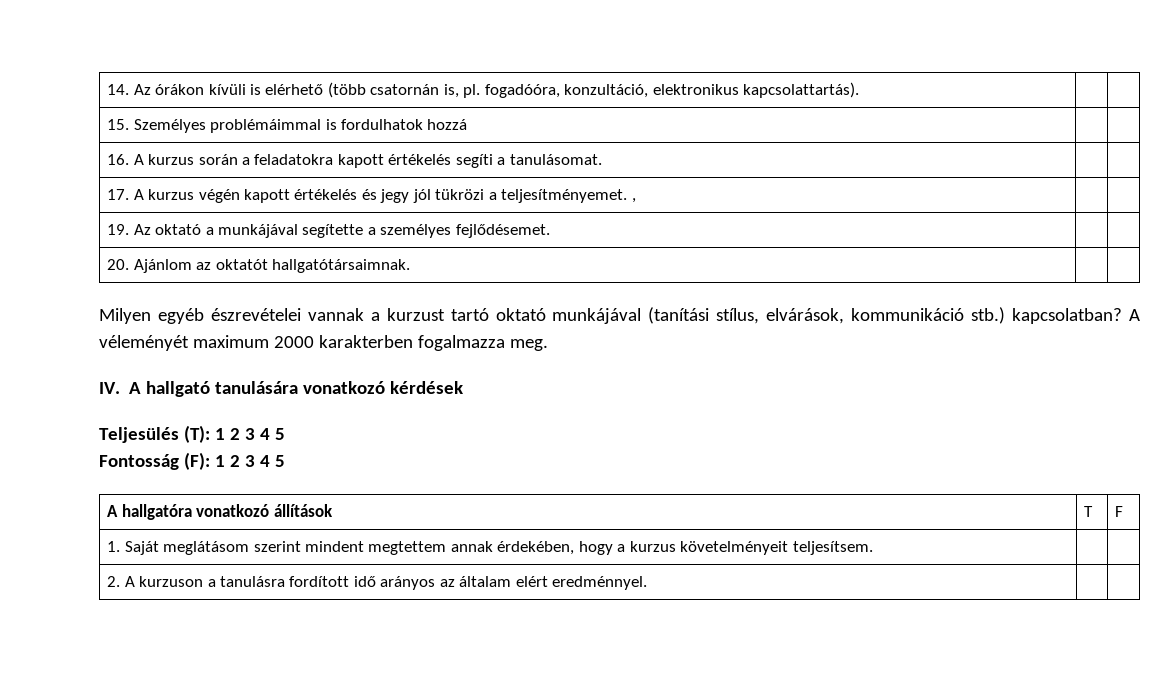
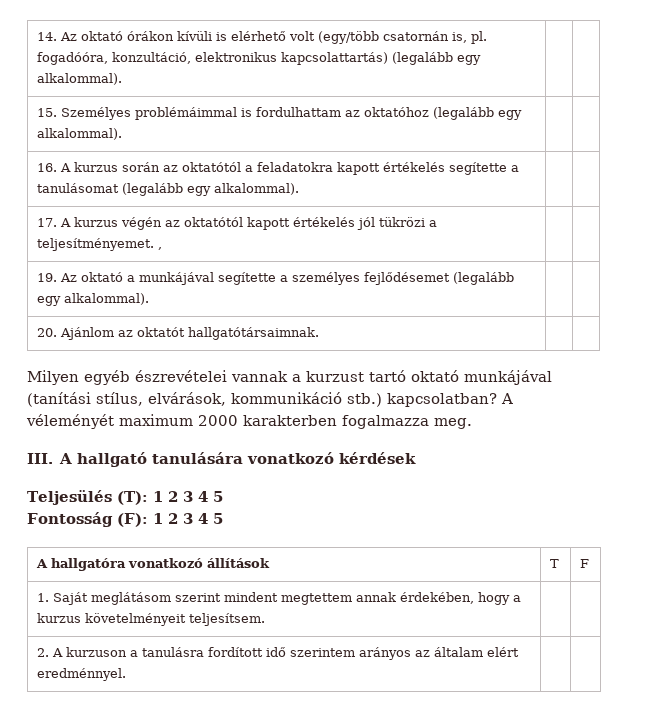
(151, 89) none -> [80,31,123,41] oktató
[327,82,366,98] (több -> [288,31,379,44] volt (egy/több
[743,82,860,98] kapcsolattartás). -> [280,52,481,65] [36,73,122,85] kapcsolattartás) (legalább egy alkalommal).
[340,119,468,130] fordulhatok hozzá -> [255,107,522,120] [36,128,122,140] fordulhattam az oktatóhoz (legalább egy alkalommal).
(238, 159) none -> [162,162,241,172] az oktatótól
[455,154,602,168] segíti a tanulásomat. -> [448,162,519,175] [36,183,299,196] segítette a tanulásomat (legalább egy alkalommal).
[243,189,410,203] kapott értékelés és jegy -> [164,217,355,230] az oktatótól kapott értékelés
[455,224,550,238] fejlődésemet. -> [363,272,514,285] [36,293,149,306] fejlődésemet (legalább egy alkalommal).
[99,382,120,394] IV. -> [27,453,53,464] III.
(376, 581) none -> [289,648,355,657] szerintem

